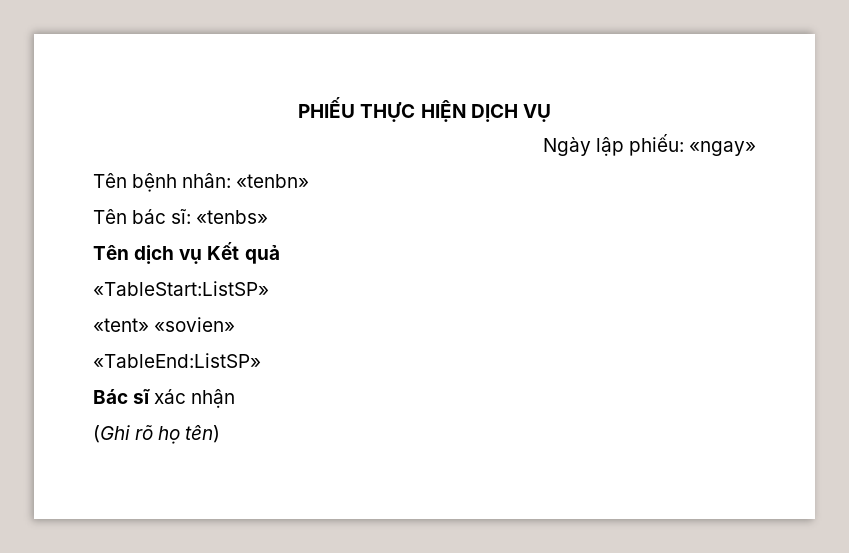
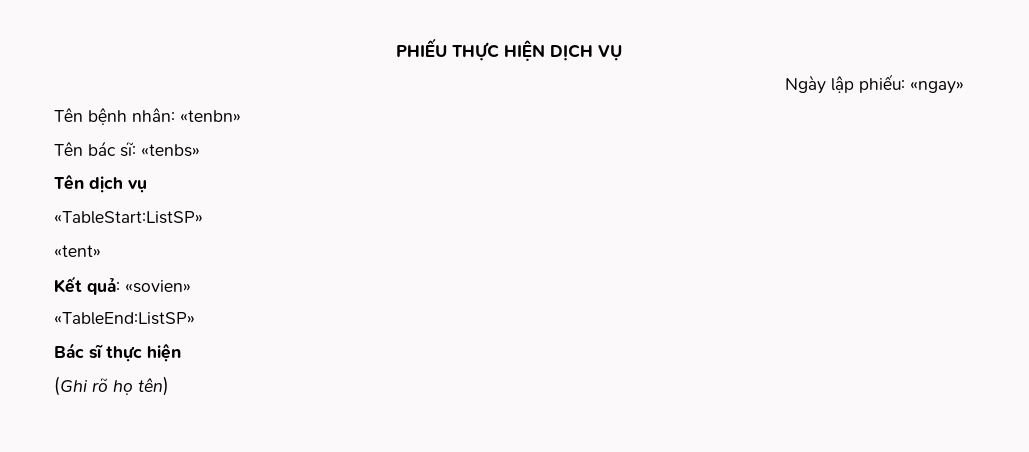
[207,242,280,264] Kết quả -> (147, 186) none
(149, 325) none -> [54,276,120,295] // Kết quả:
[154,389,236,408] xác nhận -> [106,344,181,362] thực hiện

